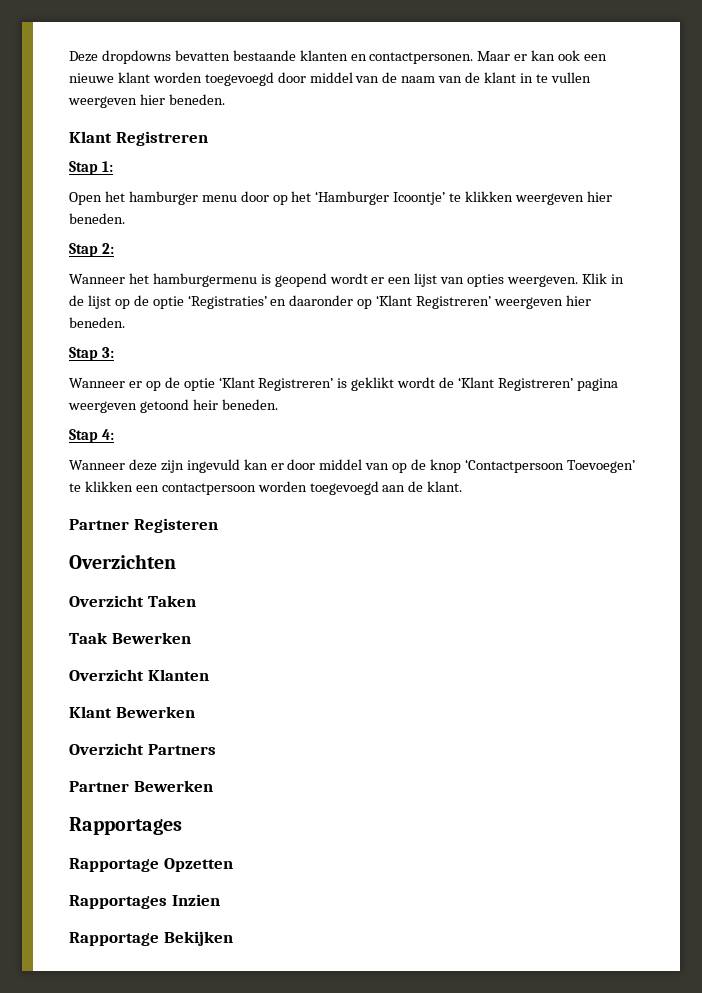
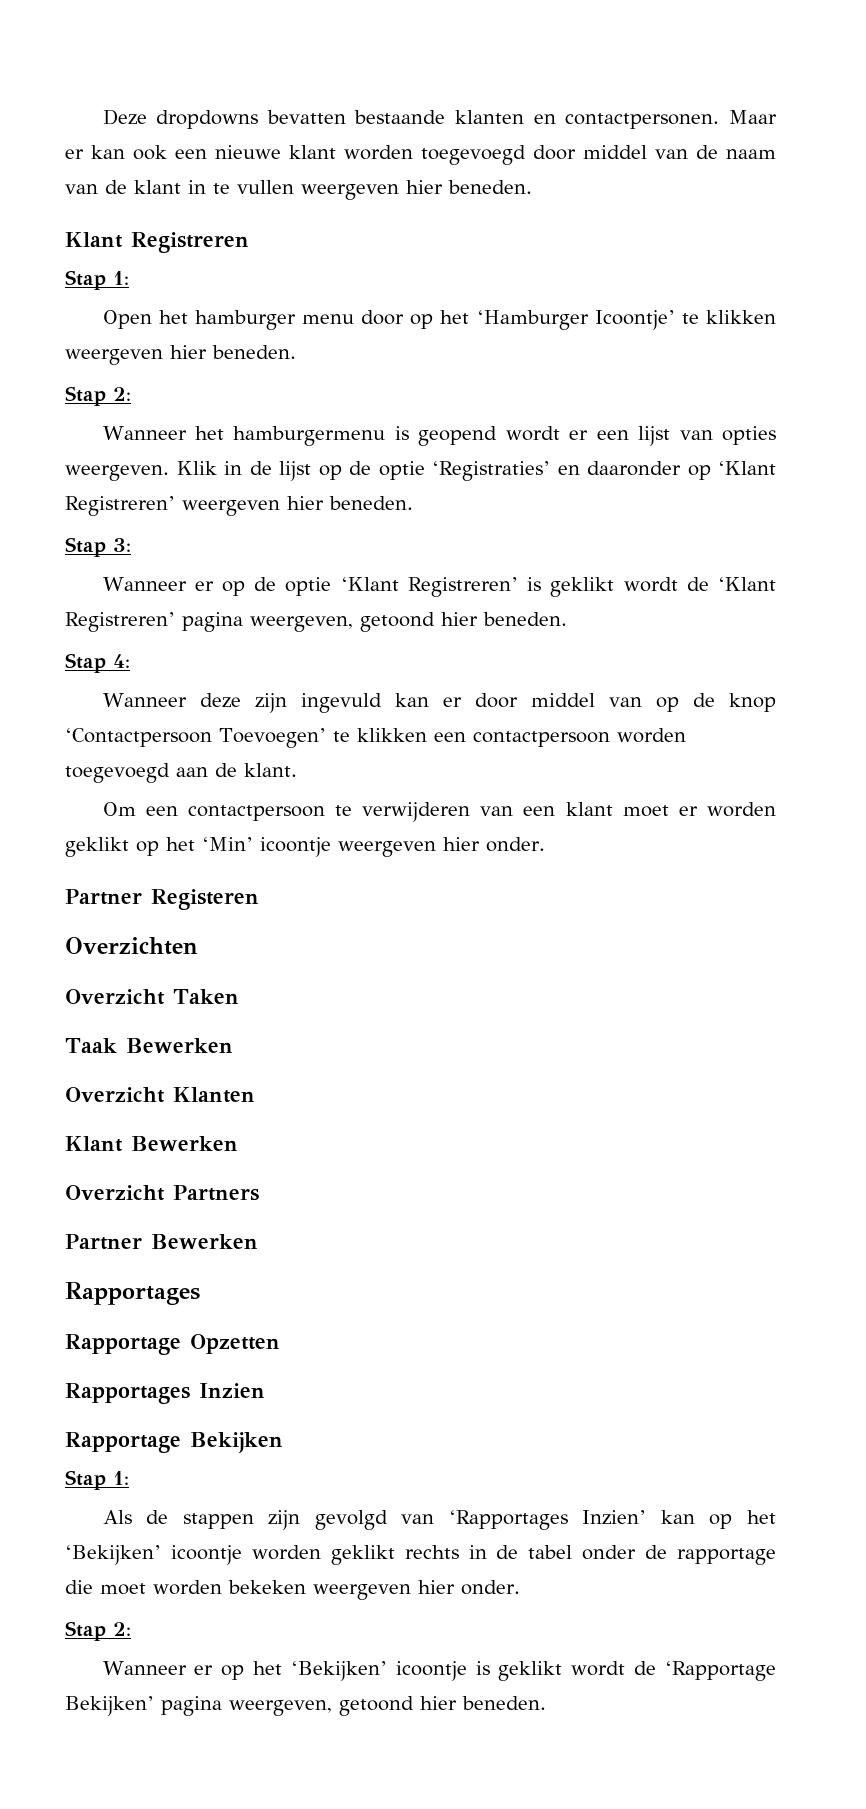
[68,399,218,413] weergeven getoond heir -> [250,612,478,632] weergeven, getoond hier
(463, 486) none -> [102,802,776,822] [65,837,545,857] // Om een contactpersoon te verwijderen van een klant moet er worden geklikt op het ‘Min’ icoontje weergeven hier onder.
(233, 938) none -> [65,1470,129,1490] [102,1510,776,1530] [65,1545,776,1565] [65,1580,520,1600] [65,1621,131,1641] [102,1661,776,1681] [65,1696,546,1716] // Stap 1: // Als de stappen zijn gevolgd van ‘Rapportages Inzien’ kan op het ‘Bekijken’ icoontje worden geklikt rechts in de tabel onder de rapportage die moet worden bekeken weergeven hier onder. // Stap 2: // Wanneer er op het ‘Bekijken’ icoontje is geklikt wordt de ‘Rapportage Bekijken’ pagina weergeven, getoond hier beneden.

